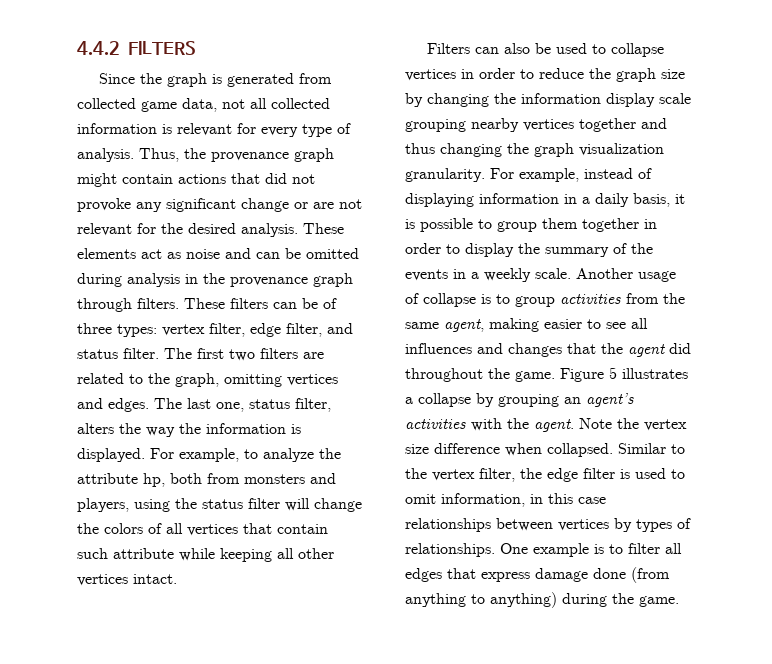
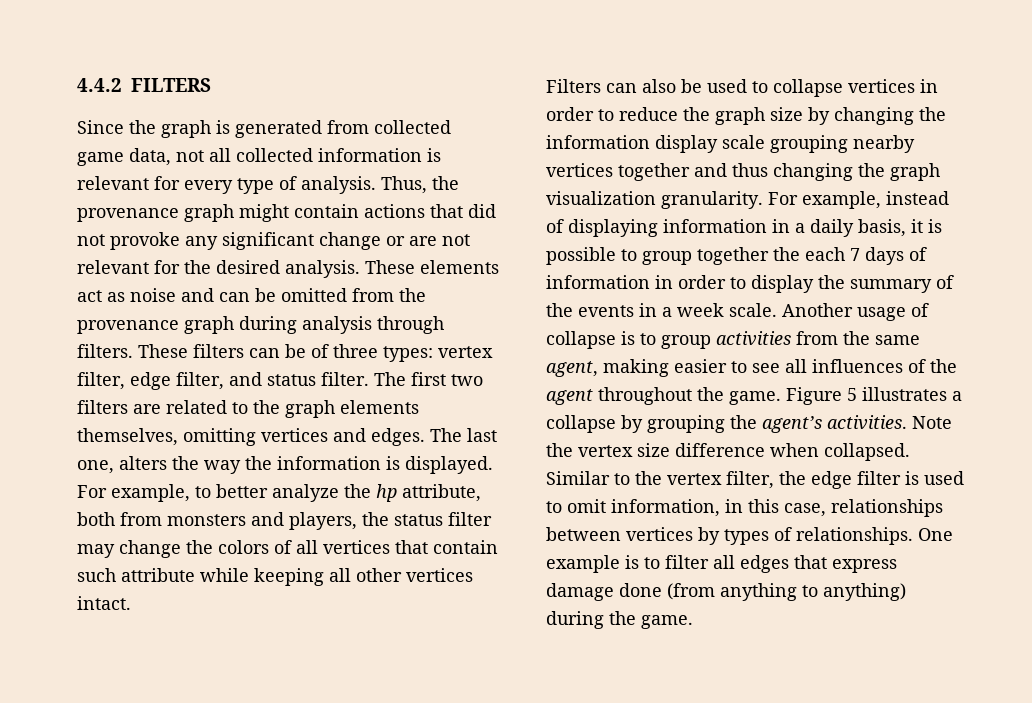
[77,273,353,287] during analysis in the provenance graph -> [352,288,426,302] [77,316,372,334] from the provenance graph during analysis
[175,373,219,387] graph, -> [285,400,419,418] [77,428,178,446] graph elements themselves,
[249,398,331,412] status filter, -> (114, 467) none
(258, 454) none -> [216,484,268,498] better
[77,473,165,487] attribute hp, -> [376,484,481,502] hp attribute,
[134,499,170,512] using -> (357, 521) none
[285,498,310,511] will -> [77,544,115,558] may
[542,218,639,232] them together -> [697,247,927,265] [546,275,650,289] together the each 7 days of information
[484,268,531,282] weekly -> [677,303,724,317] week
[477,343,596,357] and changes that -> [908,359,926,373] of
[669,343,691,354] did -> (593, 397) none
[564,393,634,407] [405,418,574,432] an agent’s activities with the agent. -> [730,415,907,433] the agent’s activities.
[578,497,606,504] case -> [784,503,826,517] case,

